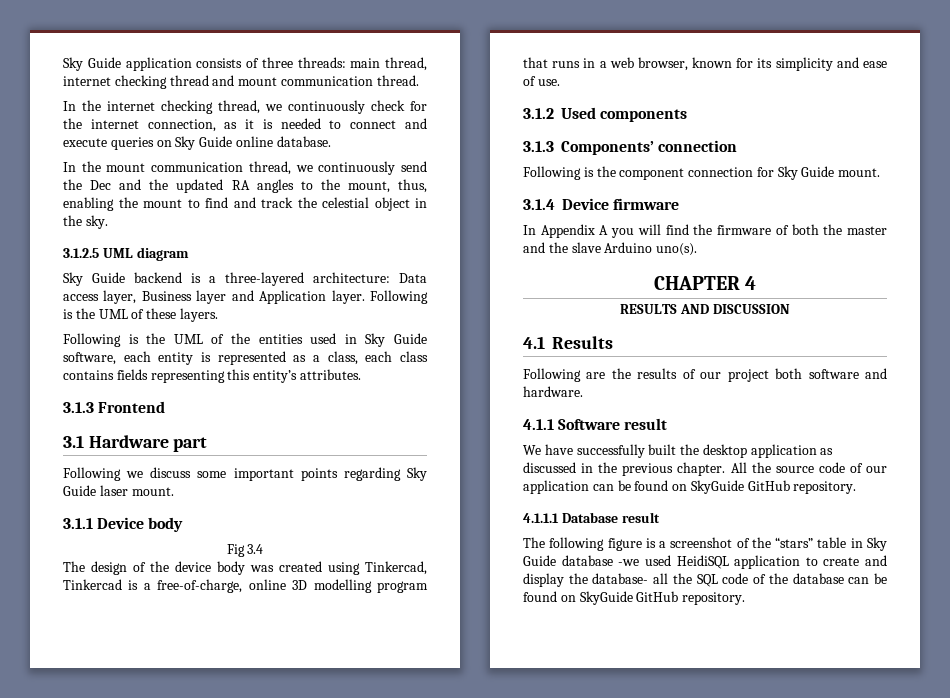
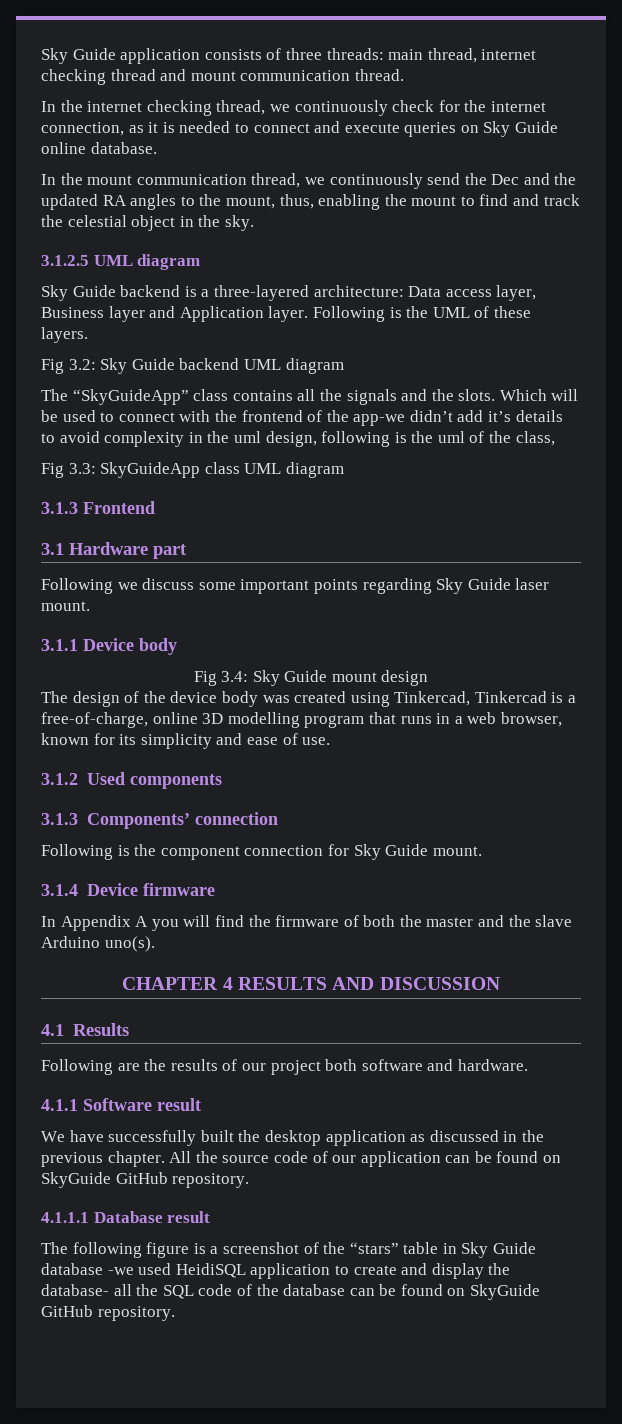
[63,333,427,347] [63,351,429,365] [63,369,361,383] Following is the UML of the entities used in Sky Guide software, each entity is represented as a class, each class contains fields representing this entity’s attributes. -> [41,358,344,374] [41,389,579,405] [41,410,563,426] [41,431,555,447] [41,462,344,478] Fig 3.2: Sky Guide backend UML diagram // The “SkyGuideApp” class contains all the signals and the slots. Which will be used to connect with the frontend of the app-we didn’t add it’s details to avoid complexity in the uml design, following is the uml of the class, // Fig 3.3: SkyGuideApp class UML diagram
[247,544,264,554] 3.4 -> [221,670,429,686] 3.4: Sky Guide mount design
(757, 283) // -> (233, 983) none

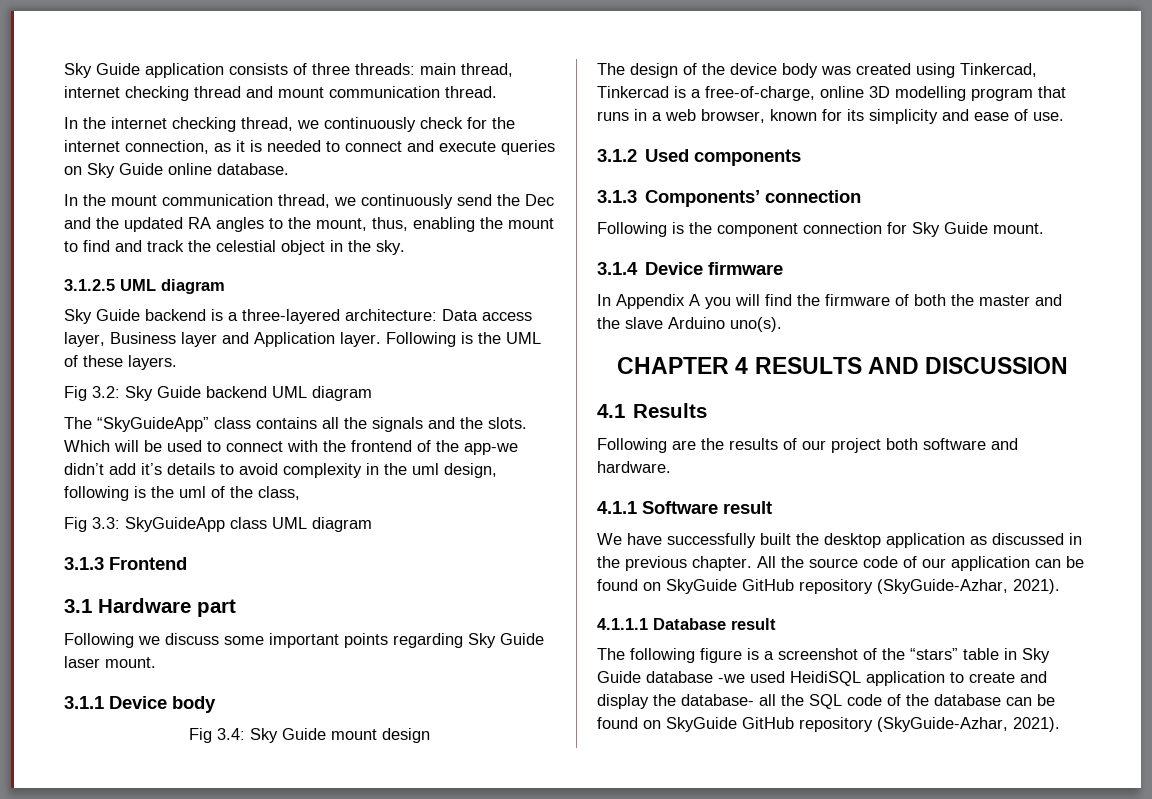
[172,1173,250,1188] repository. -> [799,579,1060,594] repository (SkyGuide-Azhar, 2021).
[97,1306,175,1321] repository. -> [799,717,1060,732] repository (SkyGuide-Azhar, 2021).

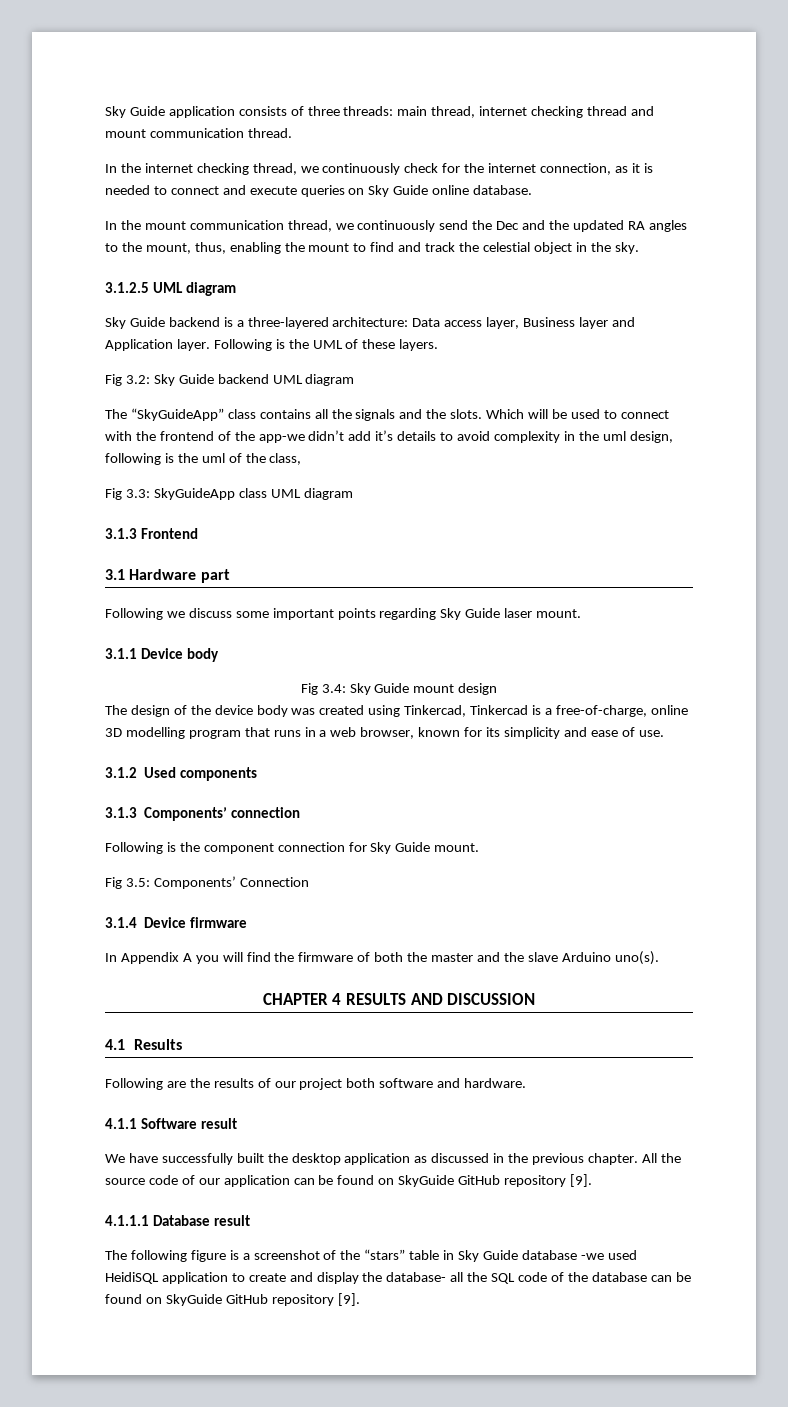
(1044, 228) none -> [105,876,309,889] // Fig 3.5: Components’ Connection
[877,579,1060,594] (SkyGuide-Azhar, 2021). -> [569,1174,592,1187] [9].
[877,717,1060,732] (SkyGuide-Azhar, 2021). -> [337,1293,360,1306] [9].

